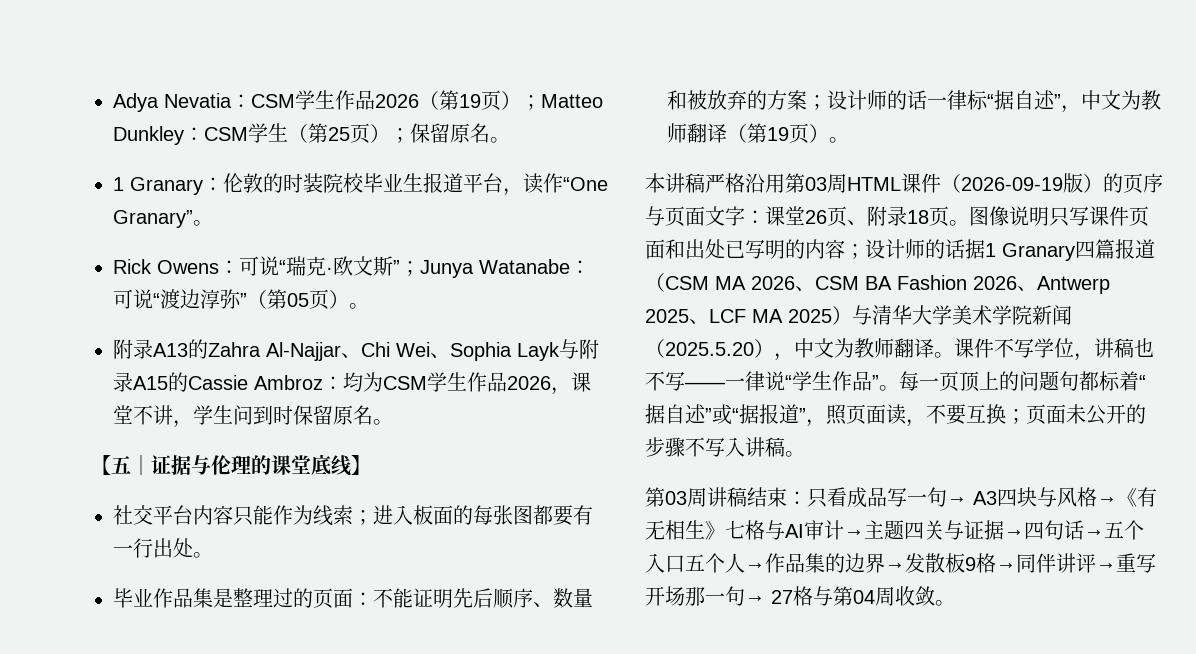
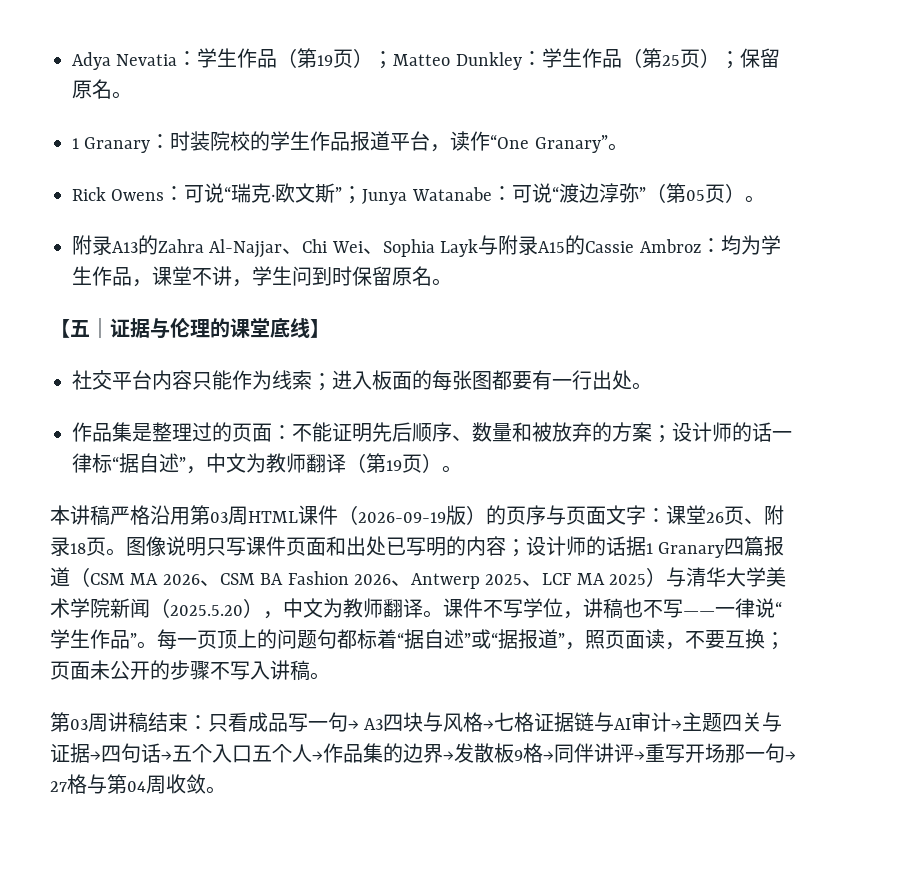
[251,90,419,110] CSM学生作品2026 -> [197,48,278,68] 学生作品
[204,123,288,143] CSM学生 -> [541,48,622,68] 学生作品
[223,173,283,193] 伦敦的 -> (171, 141) none
[363,173,423,193] 毕业生 -> [250,131,351,151] 的学生作品
[383,372,551,392] CSM学生作品2026 -> [760,235,781,255] [72,266,132,286] 学生作品
[113,588,153,608] 毕业 -> (652, 386) none
[1117,487,1157,507] [645,520,765,540] 《有无相生》七格 -> [494,712,595,732] 七格证据链

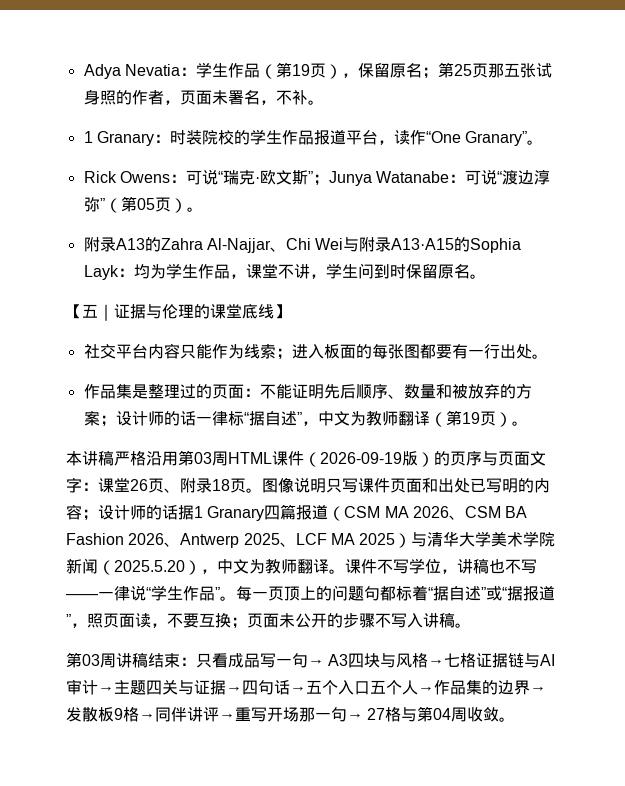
[373,48,780,70] [72,79,112,99] ；Matteo Dunkley：学生作品（第25页）；保留原名 -> [341,62,552,79] [83,89,308,105] ，保留原名；第25页那五张试身照的作者，页面未署名，不补
[362,235,701,257] 、Sophia Layk与附录A15的Cassie Ambroz -> [343,237,522,253] [83,265,119,280] 与附录A13·A15的Sophia Layk

